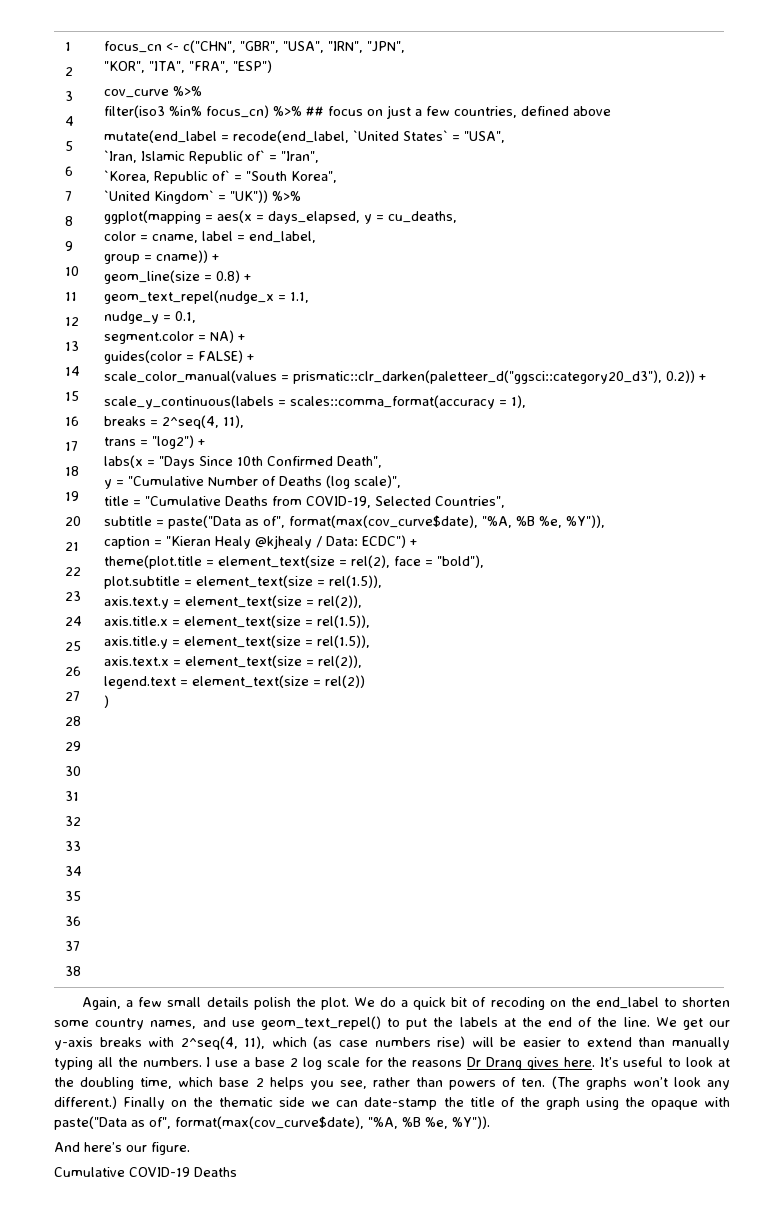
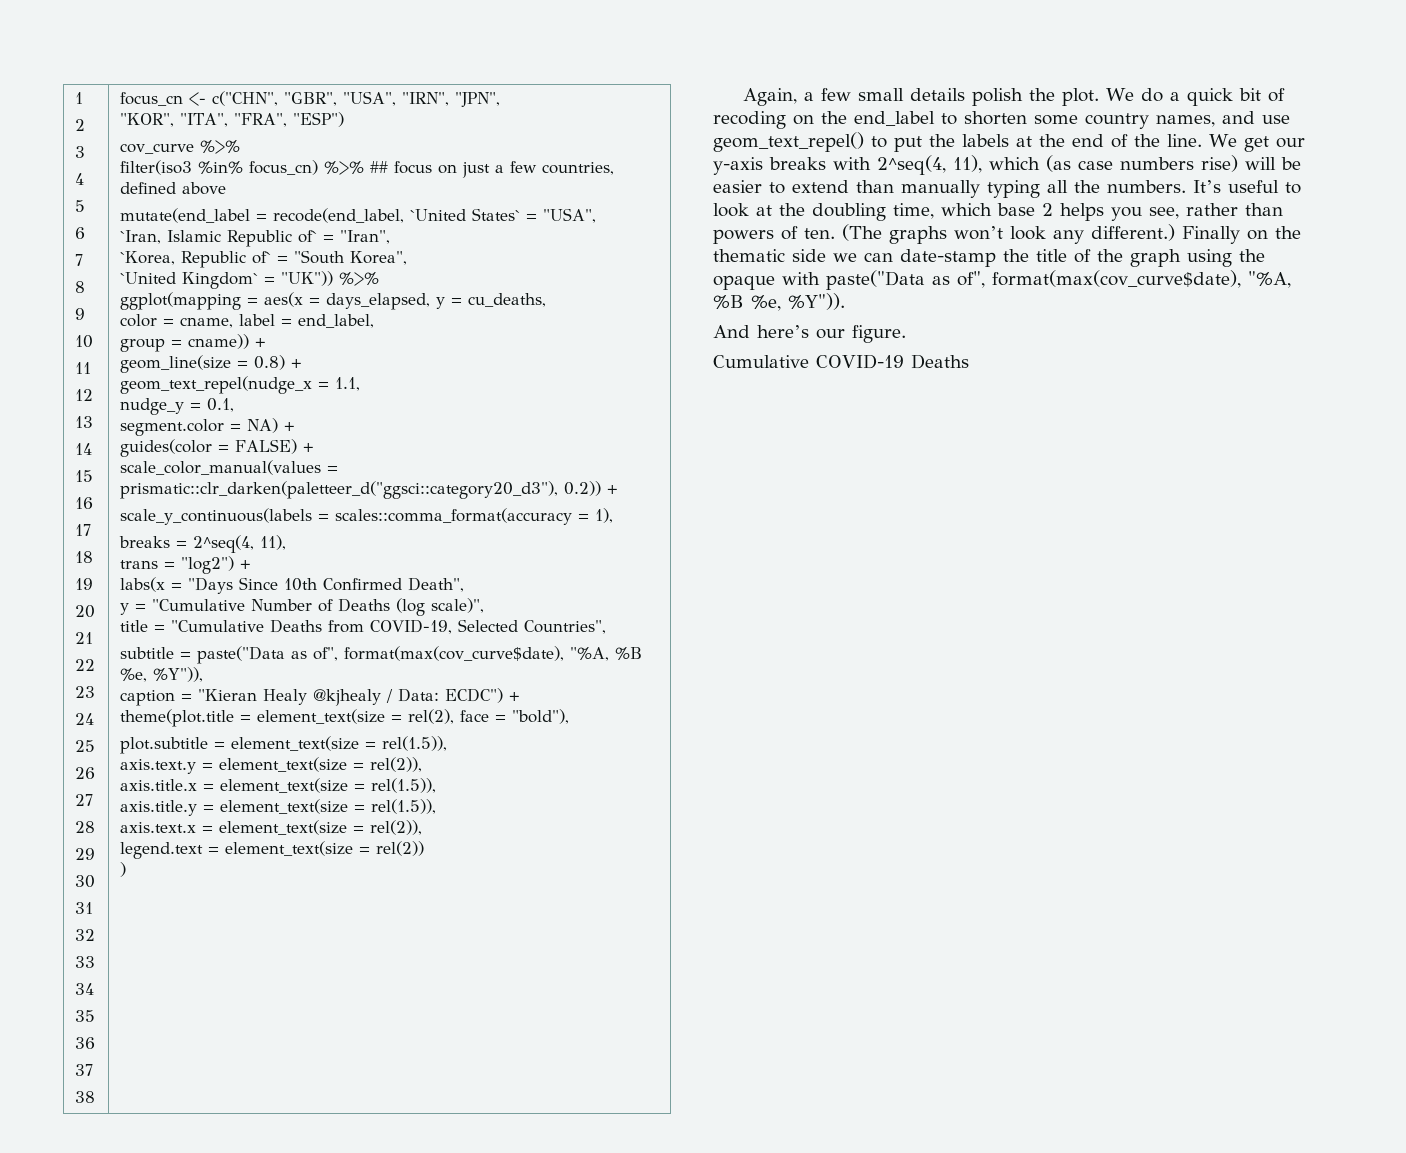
[206,1057,595,1070] I use a base 2 log scale for the reasons Dr Drang gives here. -> (1186, 186) none

